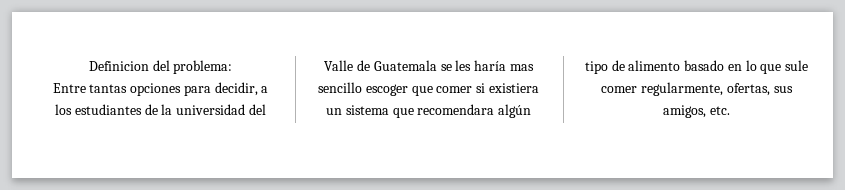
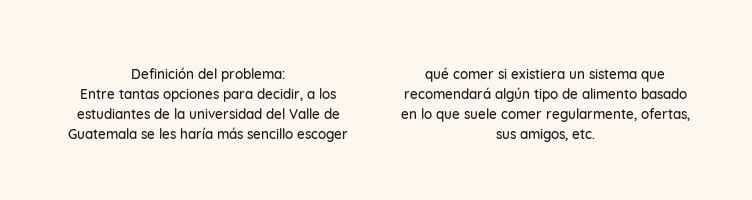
[88,61,149,71] Definicion -> [131,67,194,79] Definición
[509,64,534,71] mas -> [217,127,243,139] más
[411,86,433,96] que -> [425,67,449,82] qué
[417,104,495,115] recomendara -> [403,87,491,99] recomendará
[785,60,809,71] sule -> [463,108,497,119] suele

